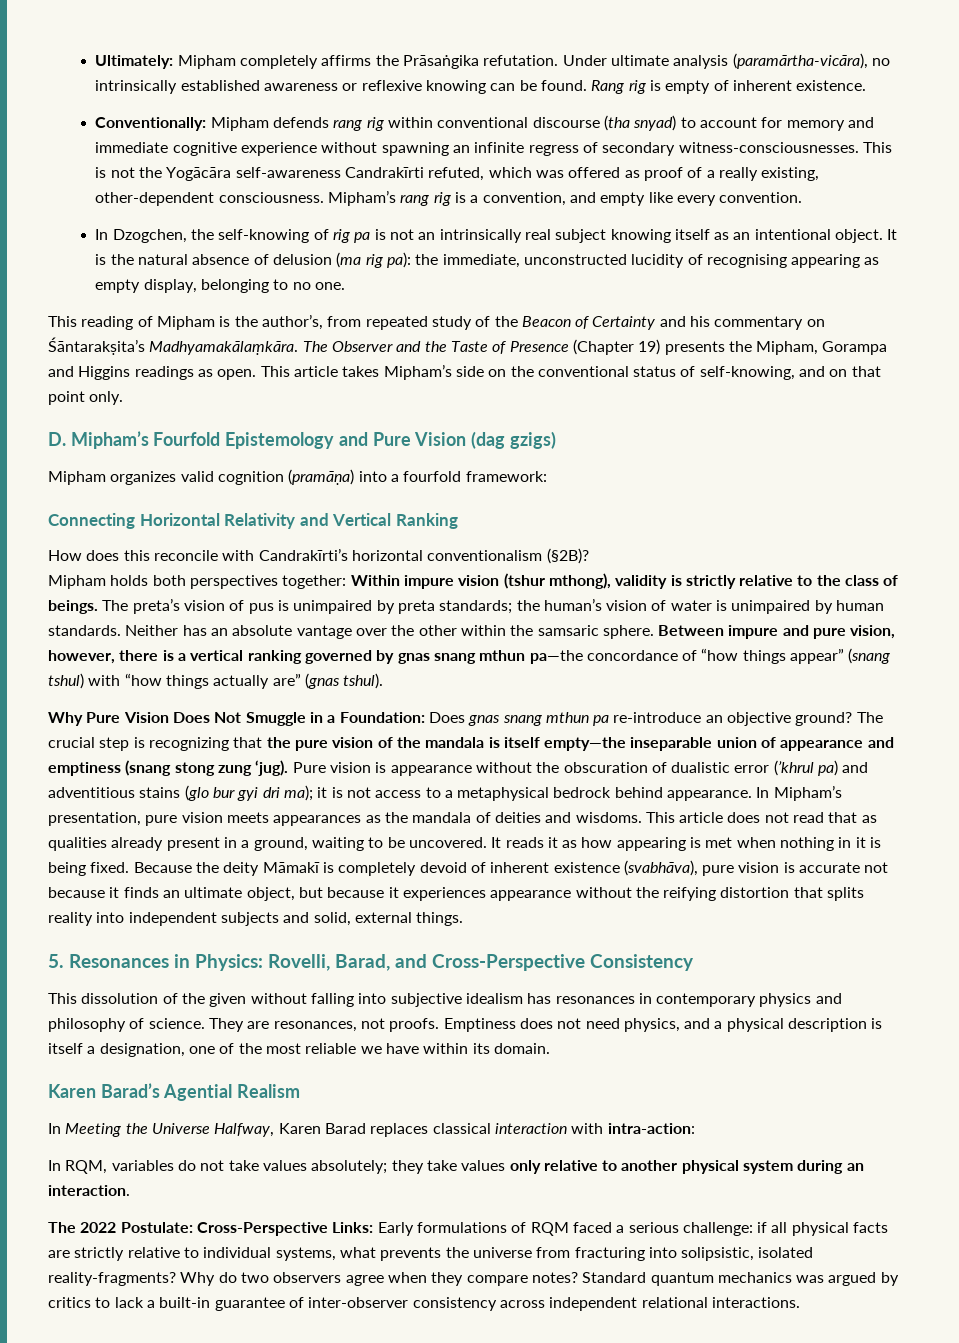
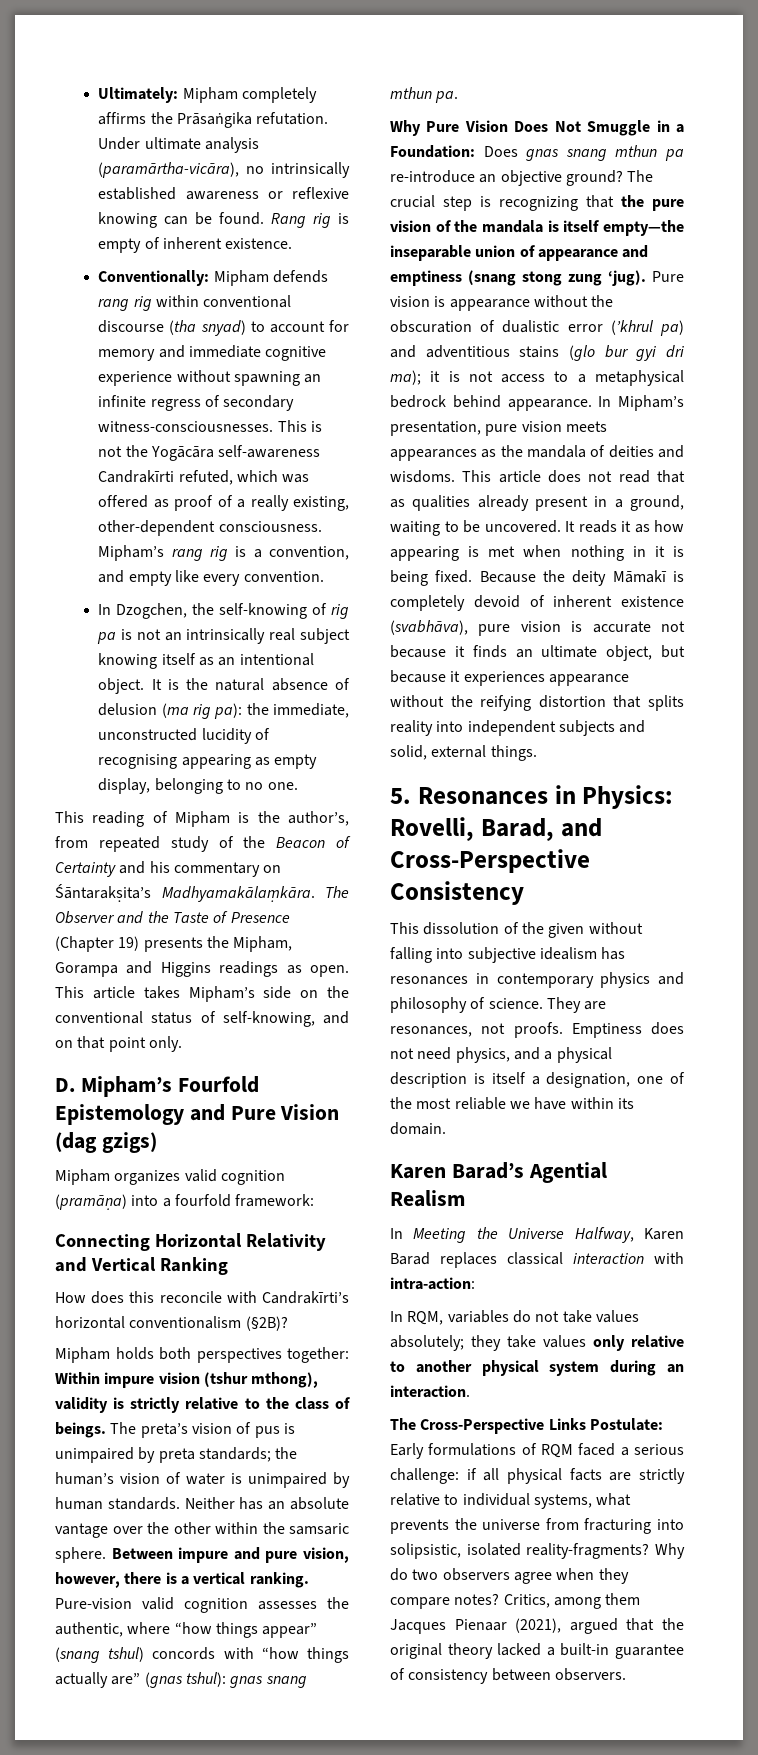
[247,650,698,664] ranking governed by gnas snang mthun pa—the concordance of -> [249,1572,309,1588] [55,1597,349,1613] [55,1622,171,1637] ranking. Pure-vision valid cognition assesses the authentic, where
(84, 681) none -> [152,1647,216,1660] concords
[343,673,384,689] tshul). -> [185,1672,307,1688] [390,87,459,103] tshul): gnas snang mthun pa.
[80,1222,374,1236] 2022 Postulate: Cross-Perspective Links: -> [420,1418,663,1434] Cross-Perspective Links Postulate:
[582,1272,899,1286] [48,1297,800,1311] Standard quantum mechanics was argued by critics to lack a built-in guarantee of inter-observer consistency across independent relational interactions. -> [503,1593,641,1609] [390,1618,684,1634] [390,1643,684,1659] [390,1668,626,1684] Critics, among them Jacques Pienaar (2021), argued that the original theory lacked a built-in guarantee of consistency between observers.

